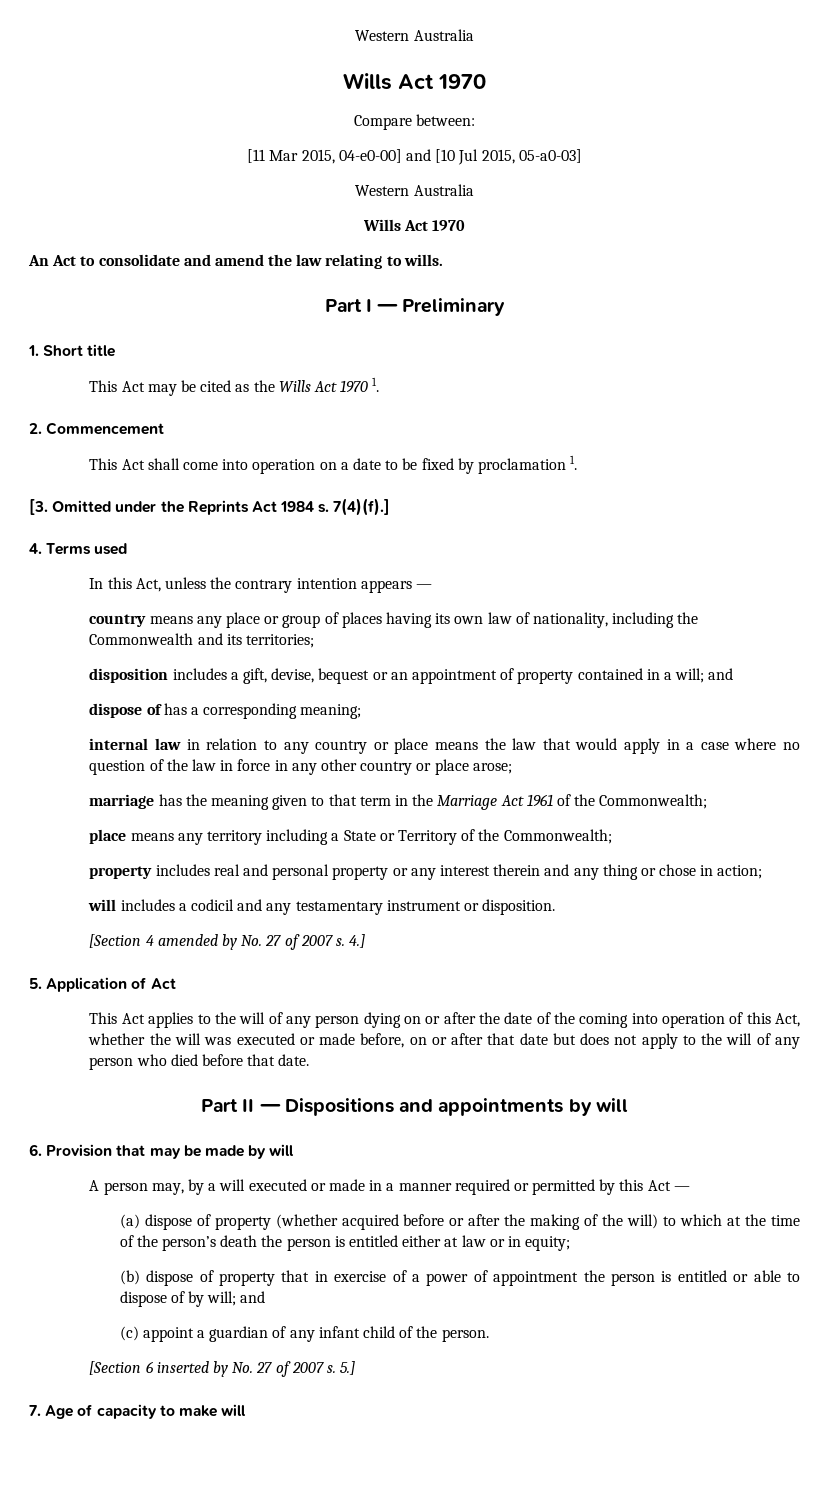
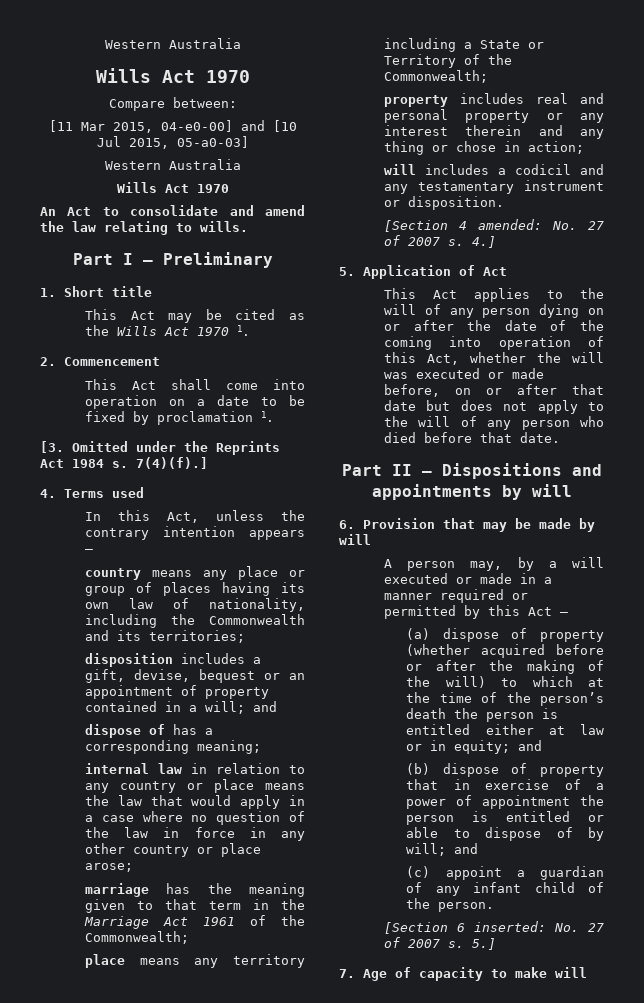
[157,934,238,950] amended by -> [477,219,542,230] amended:
(571, 1243) none -> [518,740,543,751] and
[156,1361,229,1377] inserted by -> [473,921,546,932] inserted:

